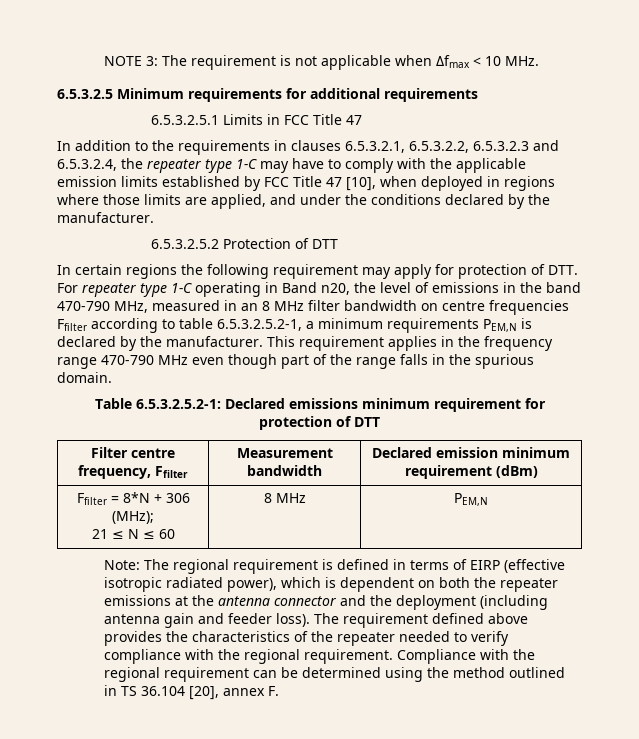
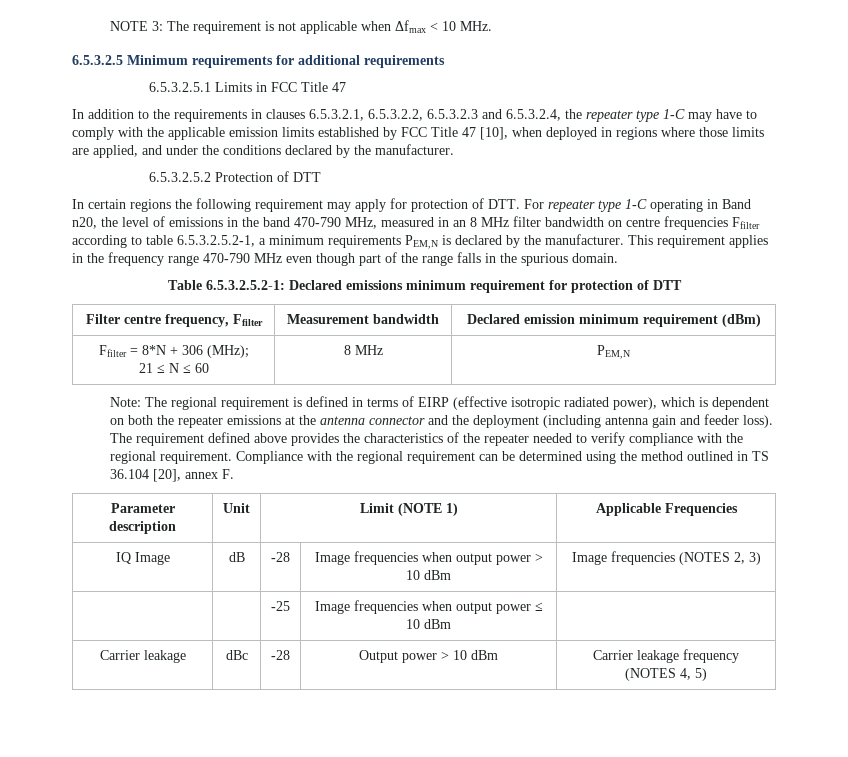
(280, 691) none -> [110,503,175,513] [109,521,176,534] [223,503,250,513] [359,503,458,516] [595,503,738,516] [115,552,170,565] [228,552,245,562] [271,552,290,562] [314,551,543,565] [406,570,451,580] [571,551,761,565] [271,601,290,611] [314,600,543,614] [406,619,451,629] [99,650,186,663] [225,650,248,660] [271,650,290,660] [359,650,498,663] [593,649,739,663] [625,668,707,681] // Parameter description | Unit | Limit (NOTE 1) | Applicable Frequencies // IQ Image | dB | -28 | Image frequencies when output power > 10 dBm | Image frequencies (NOTES 2, 3) // | | -25 | Image frequencies when output power ≤ 10 dBm | // Carrier leakage | dBc | -28 | Output power > 10 dBm | Carrier leakage frequency (NOTES 4, 5)

